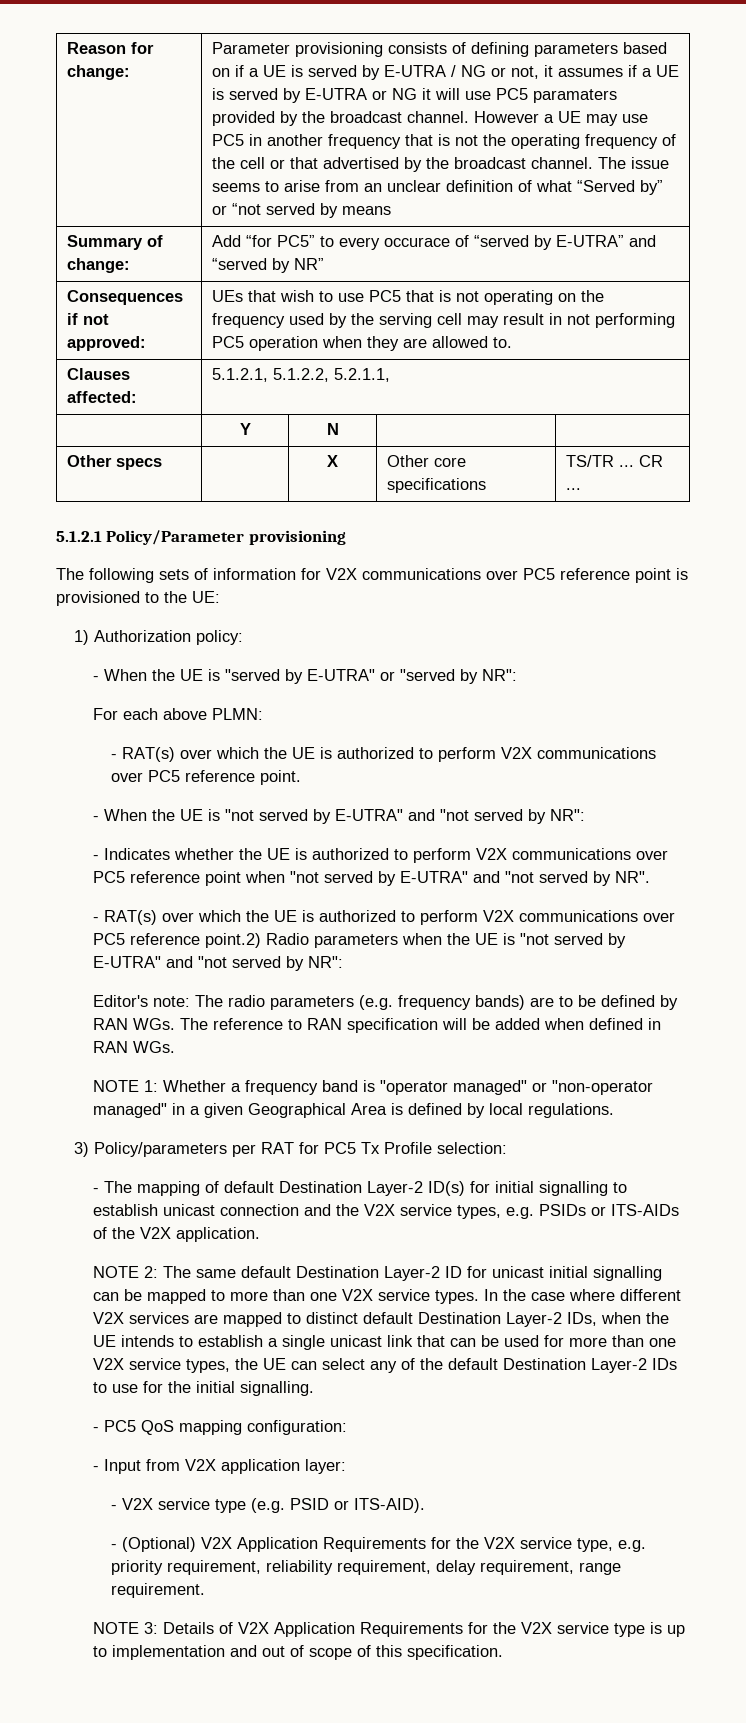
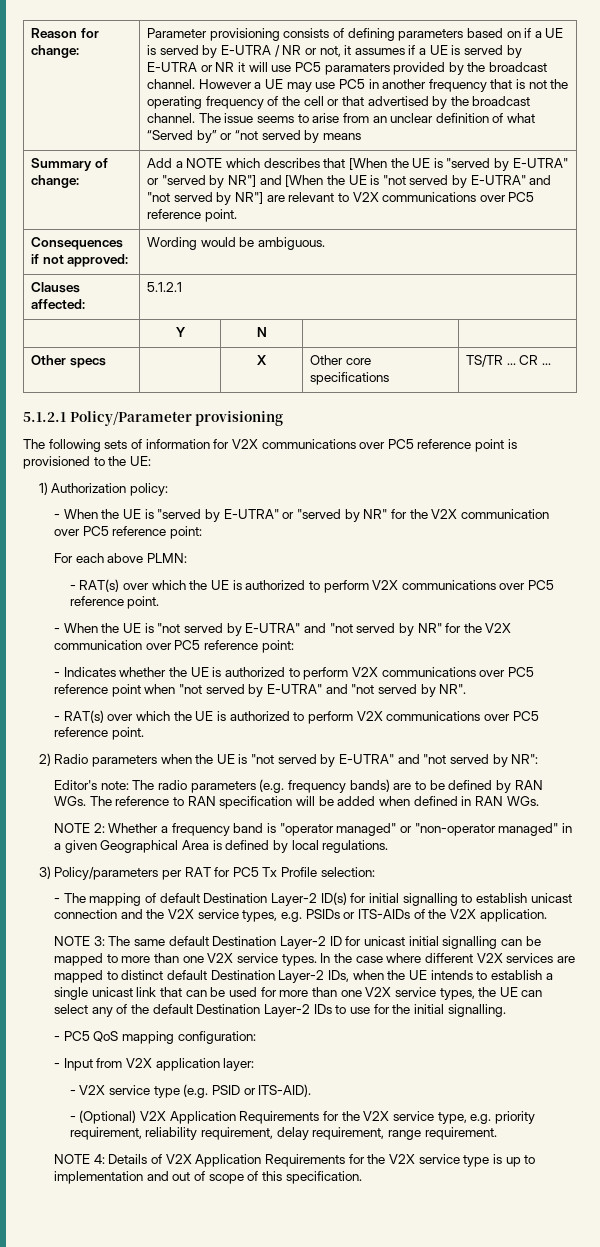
[460,65,486,77] NG -> [282,45,302,55] NR
[391,88,417,100] NG -> [215,62,235,72] NR
[245,235,656,250] [211,258,324,273] [66,290,183,305] [66,313,109,325] [66,336,146,351] [211,290,604,305] [211,313,675,328] [211,336,512,351] “for PC5” to every occurace of “served by E-UTRA” and “served by NR” // Consequences if not approved: | UEs that wish to use PC5 that is not operating on the frequency used by the serving cell may result in not performing PC5 operation when they are allowed to. -> [175,158,568,171] [147,175,552,188] [147,192,535,205] [147,209,237,222] [31,237,124,250] [31,254,129,267] [147,237,325,250] a NOTE which describes that [When the UE is "served by E-UTRA" or "served by NR"] and [When the UE is "not served by E-UTRA" and "not served by NR"] are relevant to V2X communications over PC5 reference point. // Consequences if not approved: | Wording would be ambiguous.
[211,368,390,382] 5.1.2.1, 5.1.2.2, 5.2.1.1, -> [147,282,183,292] 5.1.2.1
[481,669,517,681] NR": -> [363,509,549,519] [54,526,203,539] NR" for the V2X communication over PC5 reference point:
[549,809,585,821] NR": -> [417,623,512,633] [54,640,294,653] NR" for the V2X communication over PC5 reference point:
[204,933,261,948] point.2) -> [111,727,144,740] [38,753,51,766] point. // 2)
[143,1080,158,1092] 1: -> [93,823,105,833] 2:
[143,1266,158,1278] 2: -> [93,936,105,946] 3:
[143,1622,158,1634] 3: -> [93,1154,105,1164] 4:

